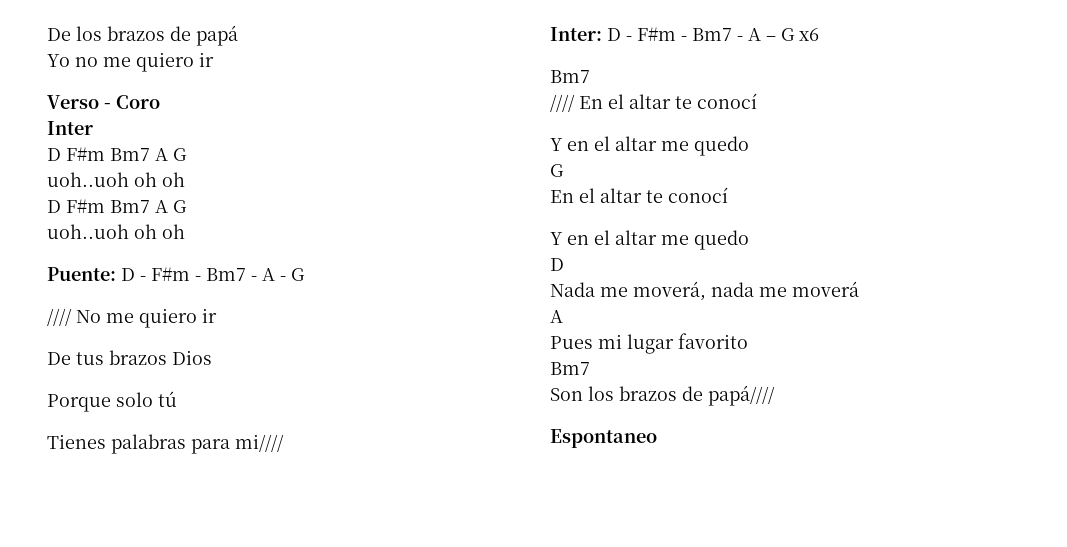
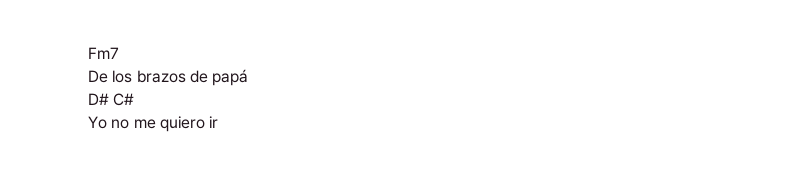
(47, 34) none -> [88,47,119,59] Fm7 //
(238, 35) none -> [88,93,135,106] // D# C#
[47,95,160,109] [47,121,93,135] [47,147,187,161] [47,172,185,187] [47,199,187,213] [47,224,185,239] [47,267,305,281] [47,308,217,328] [47,350,212,365] [47,391,177,412] [47,434,284,454] [550,27,819,41] [550,70,590,83] [550,93,757,112] [550,136,749,156] [550,164,564,177] [550,187,728,203] [550,230,749,250] [550,258,564,271] [550,281,859,301] [550,310,563,323] [550,333,748,354] [550,362,590,375] [550,385,775,406] [550,429,657,448] // Verso - Coro // Inter // D F#m Bm7 A G // uoh..uoh oh oh // D F#m Bm7 A G // uoh..uoh oh oh // Puente: D - F#m - Bm7 - A - G // //// No me quiero ir // De tus brazos Dios // Porque solo tú // Tienes palabras para mi//// // Inter: D - F#m - Bm7 - A – G x6 // Bm7 // //// En el altar te conocí // Y en el altar me quedo // G // En el altar te conocí // Y en el altar me quedo // D // Nada me moverá, nada me moverá // A // Pues mi lugar favorito // Bm7 // Son los brazos de papá//// // Espontaneo -> (219, 122) none

